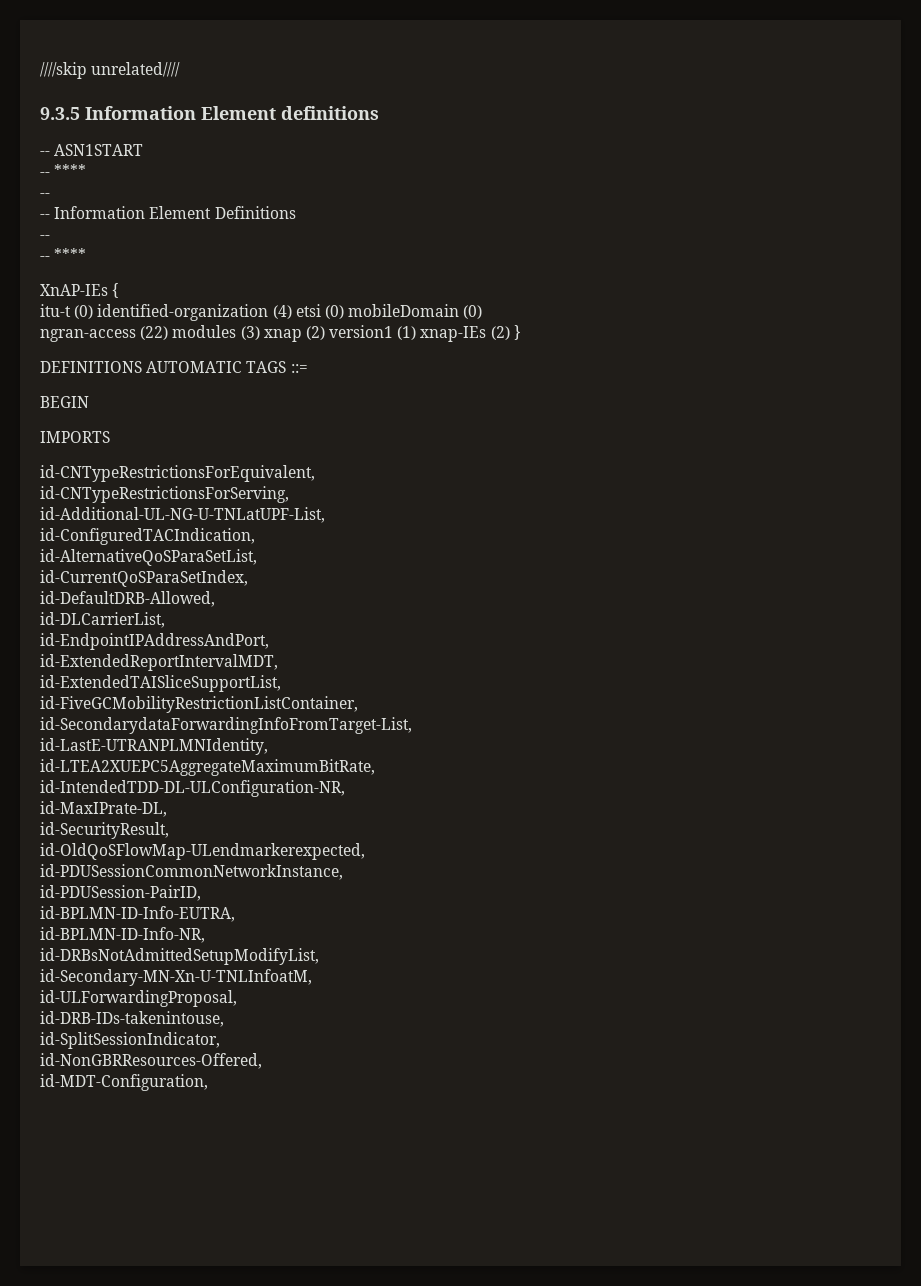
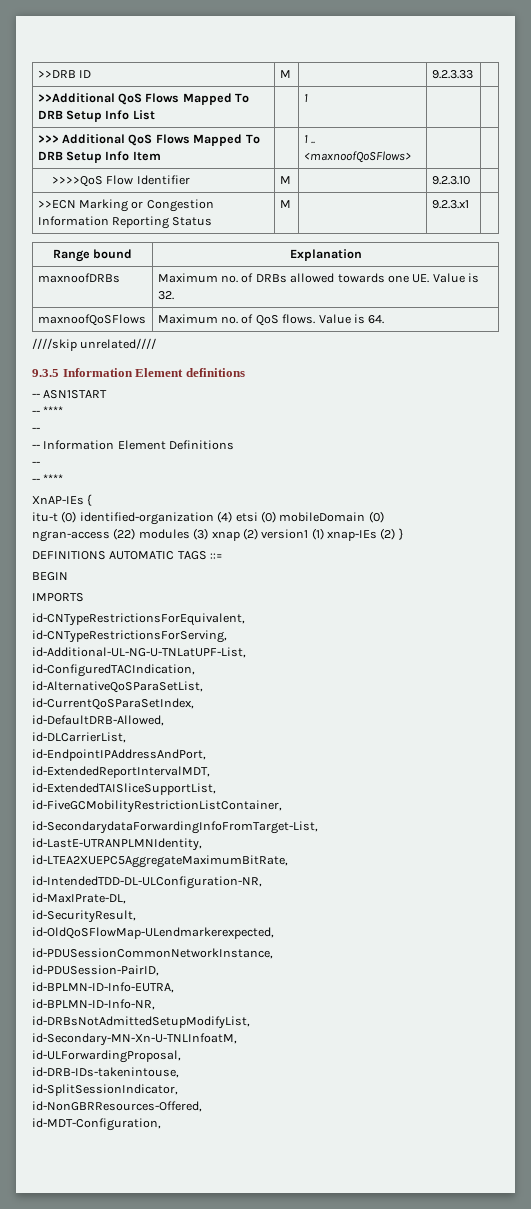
(40, 70) none -> [37,70,92,78] [279,70,291,78] [431,70,473,79] [37,93,250,105] [37,110,155,122] [303,94,308,102] [37,134,260,146] [37,151,161,163] [303,135,316,144] [303,151,411,163] [51,175,190,187] [279,176,291,184] [431,176,470,185] [37,199,214,212] [37,216,213,229] [279,200,291,208] [431,200,469,209] [52,249,133,262] [289,249,362,261] [37,273,120,283] [157,273,480,283] [157,291,174,300] [37,314,146,326] [157,314,385,326] >>DRB ID | M | | 9.2.3.33 | // >>Additional QoS Flows Mapped To DRB Setup Info List | | 1 | | // >>> Additional QoS Flows Mapped To DRB Setup Info Item | | 1 .. <maxnoofQoSFlows> | | // >>>>QoS Flow Identifier | M | | 9.2.3.10 | // >>ECN Marking or Congestion Information Reporting Status | M | | 9.2.3.x1 | // Range bound | Explanation // maxnoofDRBs | Maximum no. of DRBs allowed towards one UE. Value is 32. // maxnoofQoSFlows | Maximum no. of QoS flows. Value is 64. //

